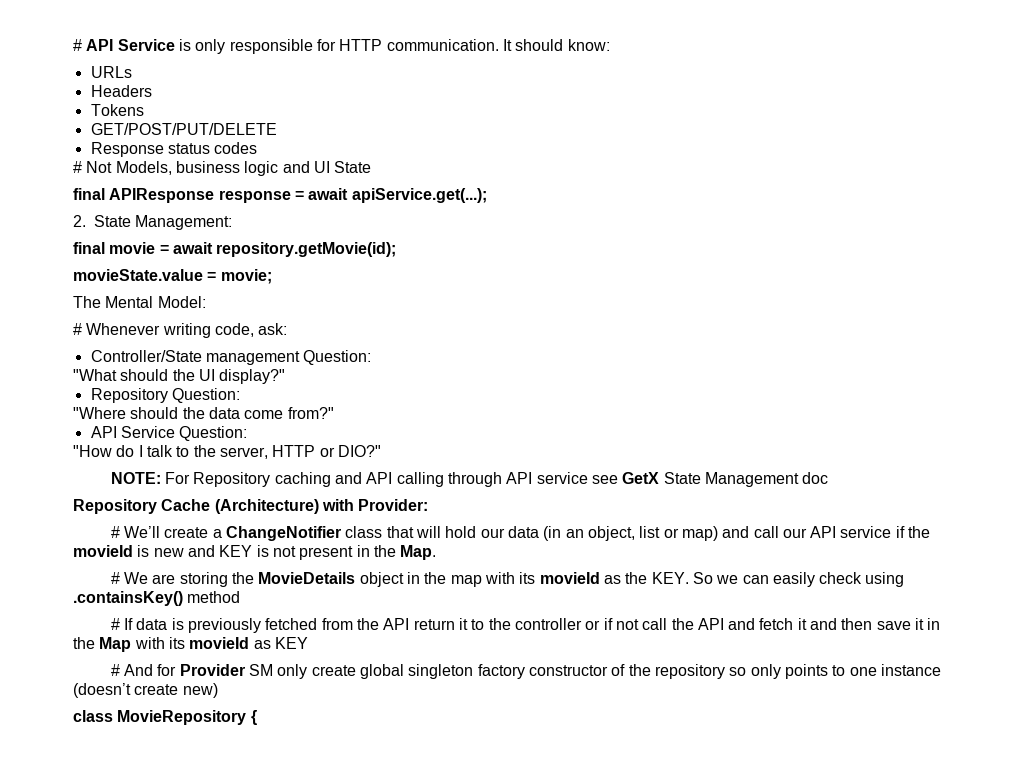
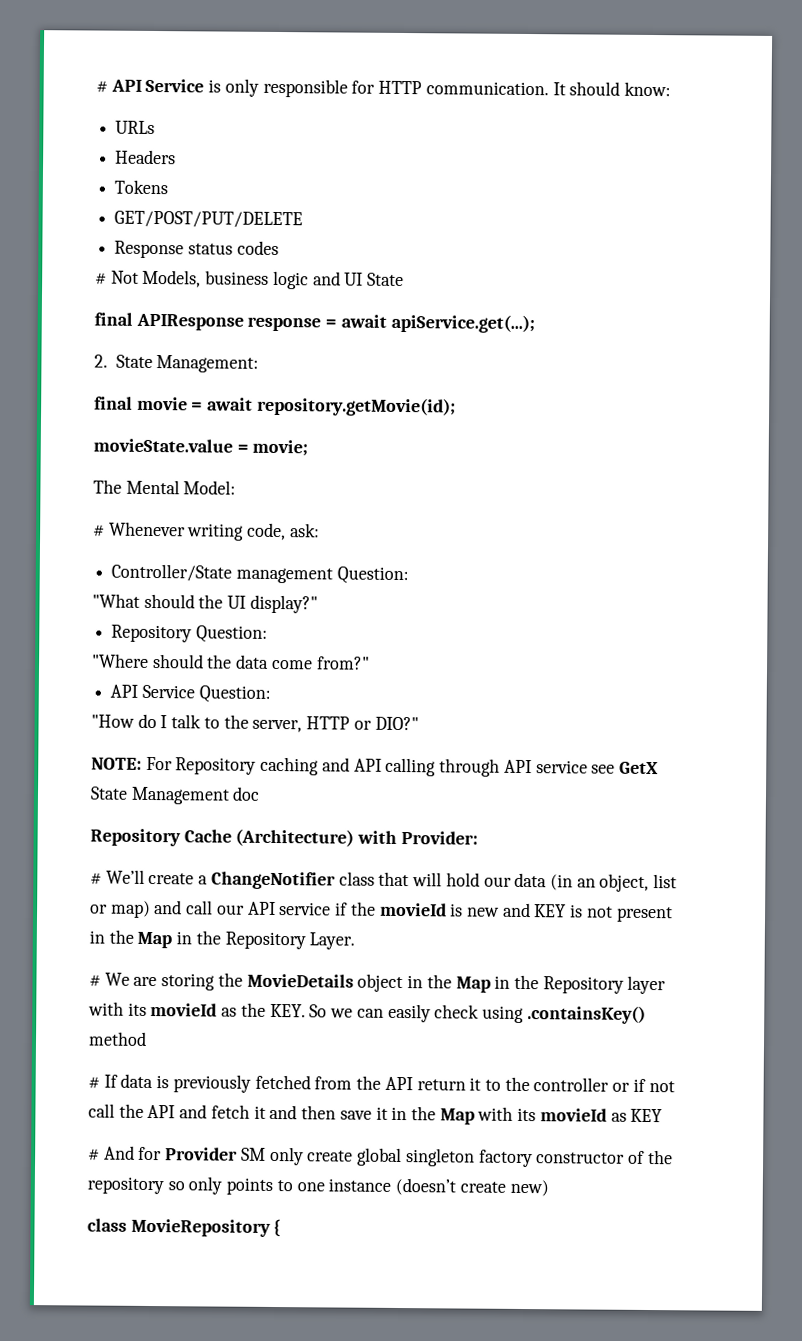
[400,545,437,560] Map. -> [137,930,356,950] Map in the Repository Layer.
[450,575,482,587] map -> [455,974,667,995] Map in the Repository layer

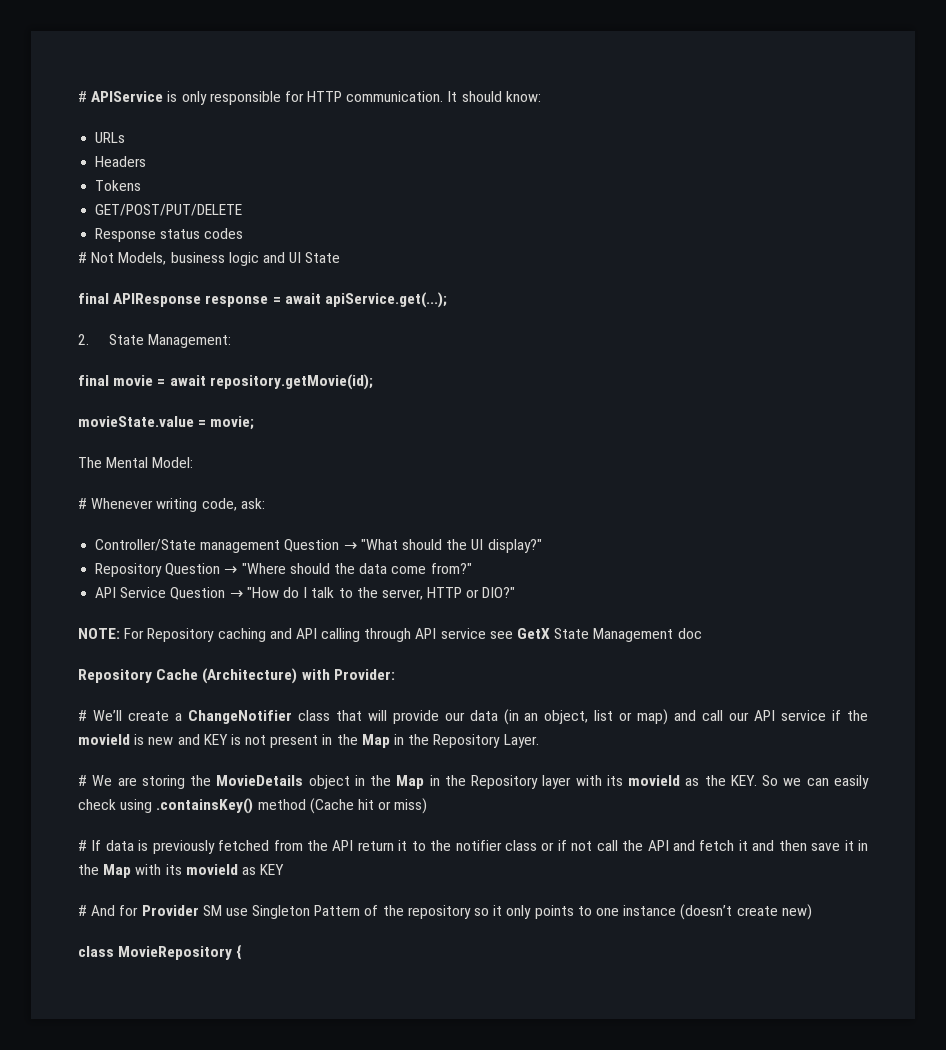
[96,78,205,93] # API Service -> [78,91,164,102] # APIService
[336,566,409,585] Question: // -> [284,539,357,552] Question →
[195,625,268,643] Question: // -> [165,563,238,576] Question →
[198,685,271,703] Question: // -> [170,587,243,600] Question →
[445,872,480,887] hold -> [392,710,439,724] provide
(147, 1038) none -> [309,798,428,814] (Cache hit or miss)
[533,1077,610,1092] controller -> [455,840,537,851] notifier class
[269,1146,626,1168] only create global singleton factory constructor -> [225,905,361,919] use Singleton Pattern
(185, 1186) none -> [493,905,503,916] it

